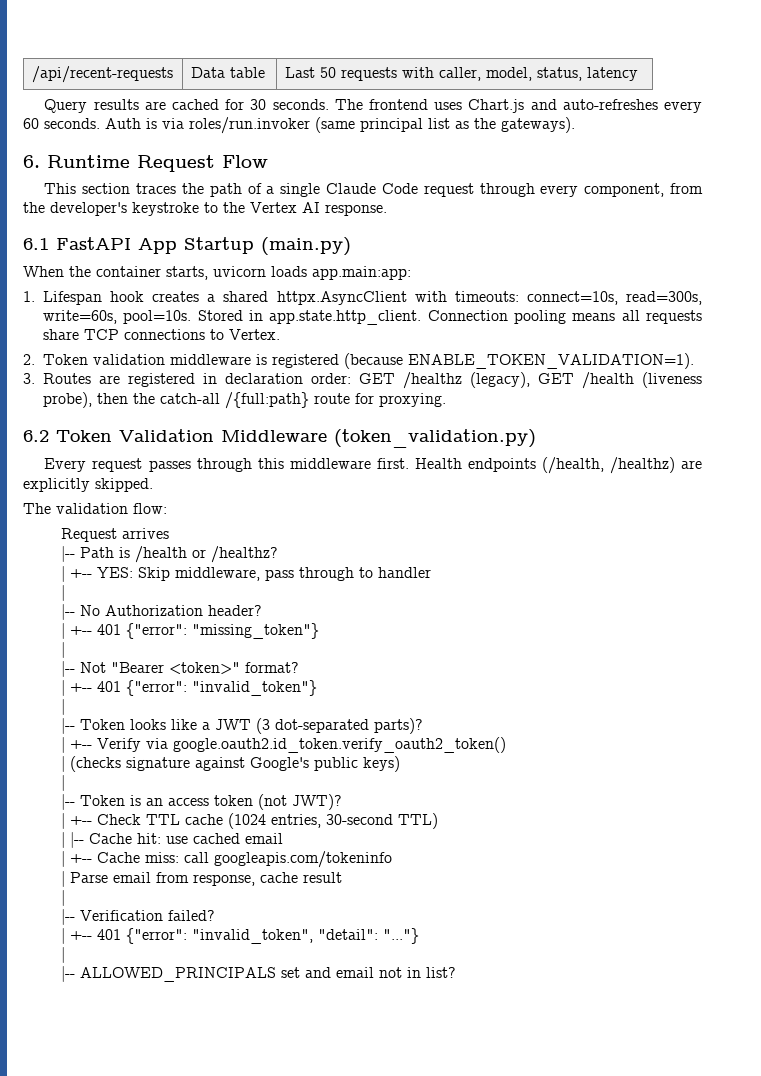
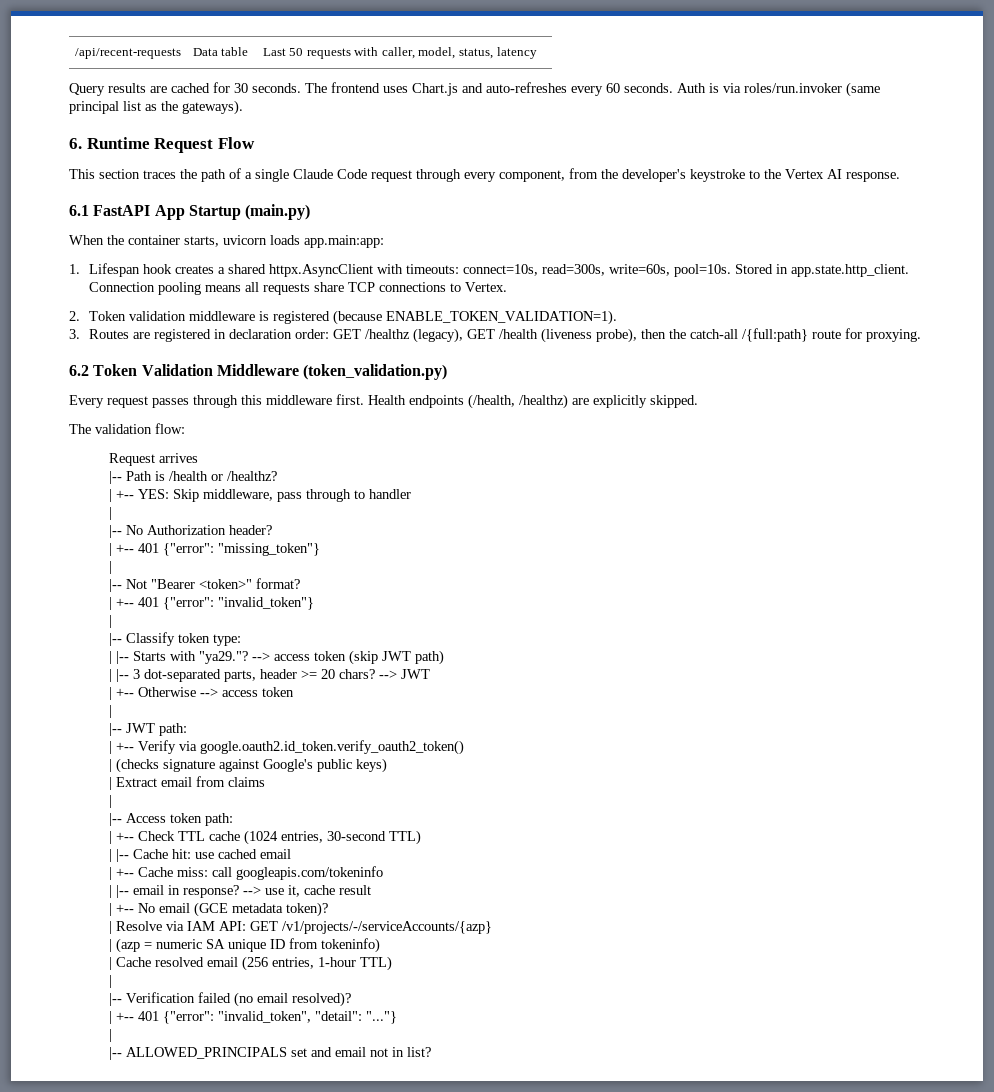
[80,718,424,734] Token looks like a JWT (3 dot-separated parts)? -> [126,632,242,646] [109,650,445,665] [109,669,431,682] [109,687,295,700] [109,705,113,718] [109,723,188,736] Classify token type: // | |-- Starts with "ya29."? --> access token (skip JWT path) // | |-- 3 dot-separated parts, header >= 20 chars? --> JWT // | +-- Otherwise --> access token // | // |-- JWT path:
[61,794,343,810] // |-- Token is an access token (not JWT)? -> [116,776,266,787] [109,795,113,808] [109,813,234,826] Extract email from claims // | // |-- Access token path:
[70,872,343,886] Parse email from response, cache result -> [116,885,372,898] [109,902,329,917] [109,921,493,934] [109,938,381,953] [109,956,393,971] |-- email in response? --> use it, cache result // | +-- No email (GCE metadata token)? // | Resolve via IAM API: GET /v1/projects/-/serviceAccounts/{azp} // | (azp = numeric SA unique ID from tokeninfo) // | Cache resolved email (256 entries, 1-hour TTL)
[168,910,216,921] failed? -> [198,992,352,1007] failed (no email resolved)?

